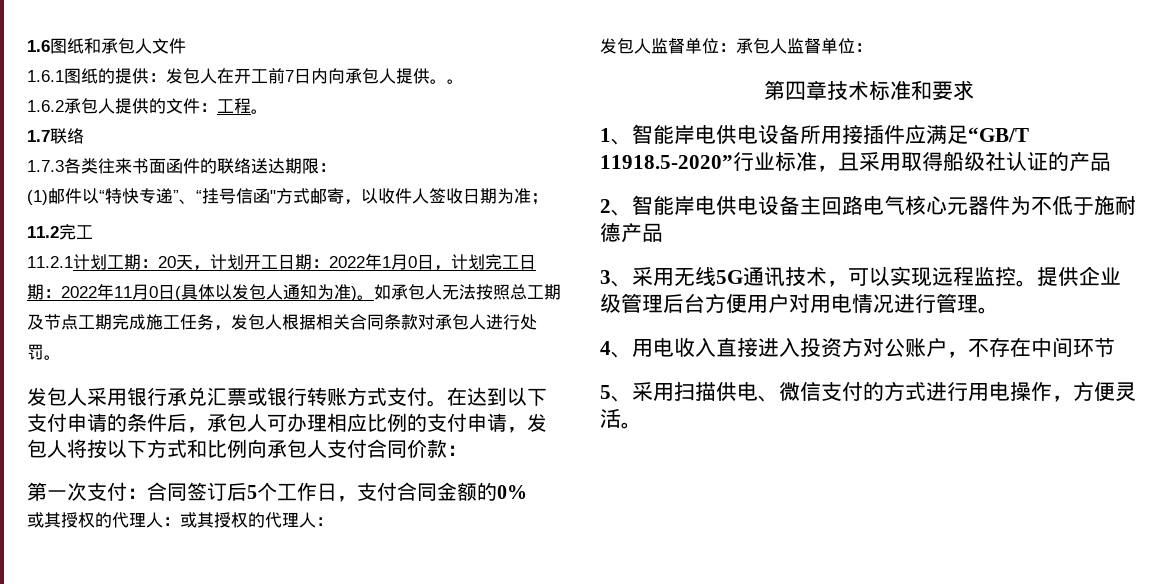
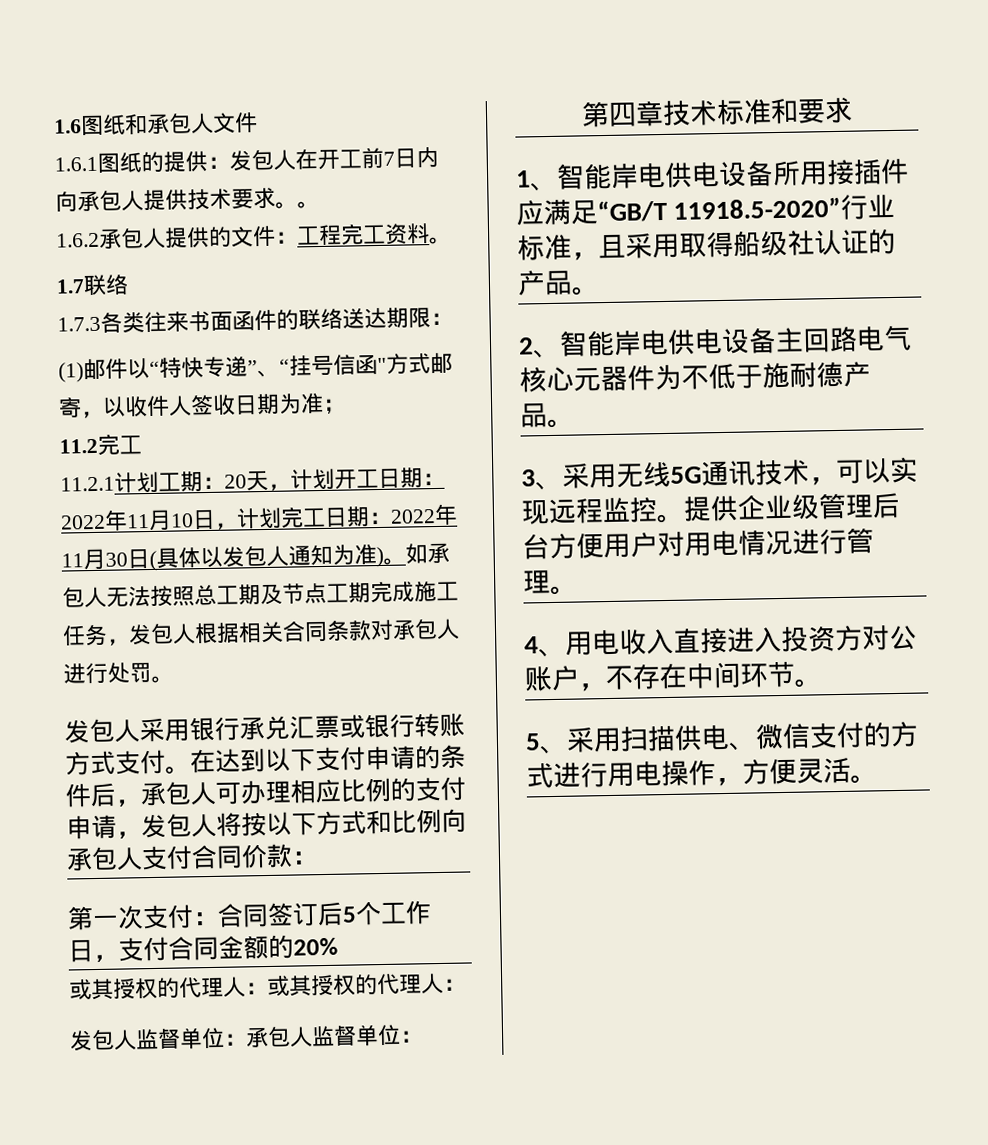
(430, 76) none -> [187,187,276,211] 技术要求
(251, 106) none -> [340,223,430,245] 完工资料
[382,254,417,270] 1月0 -> [126,509,194,532] 11月10
[149,286,158,298] 0 -> [105,552,128,567] 30
[497,485,527,499] 0% -> [293,937,338,956] 20%
(1111, 161) none -> [572,286,600,296] 。
(663, 232) none -> [547,418,575,429] 。
(1115, 347) none -> [794,678,823,688] 。

